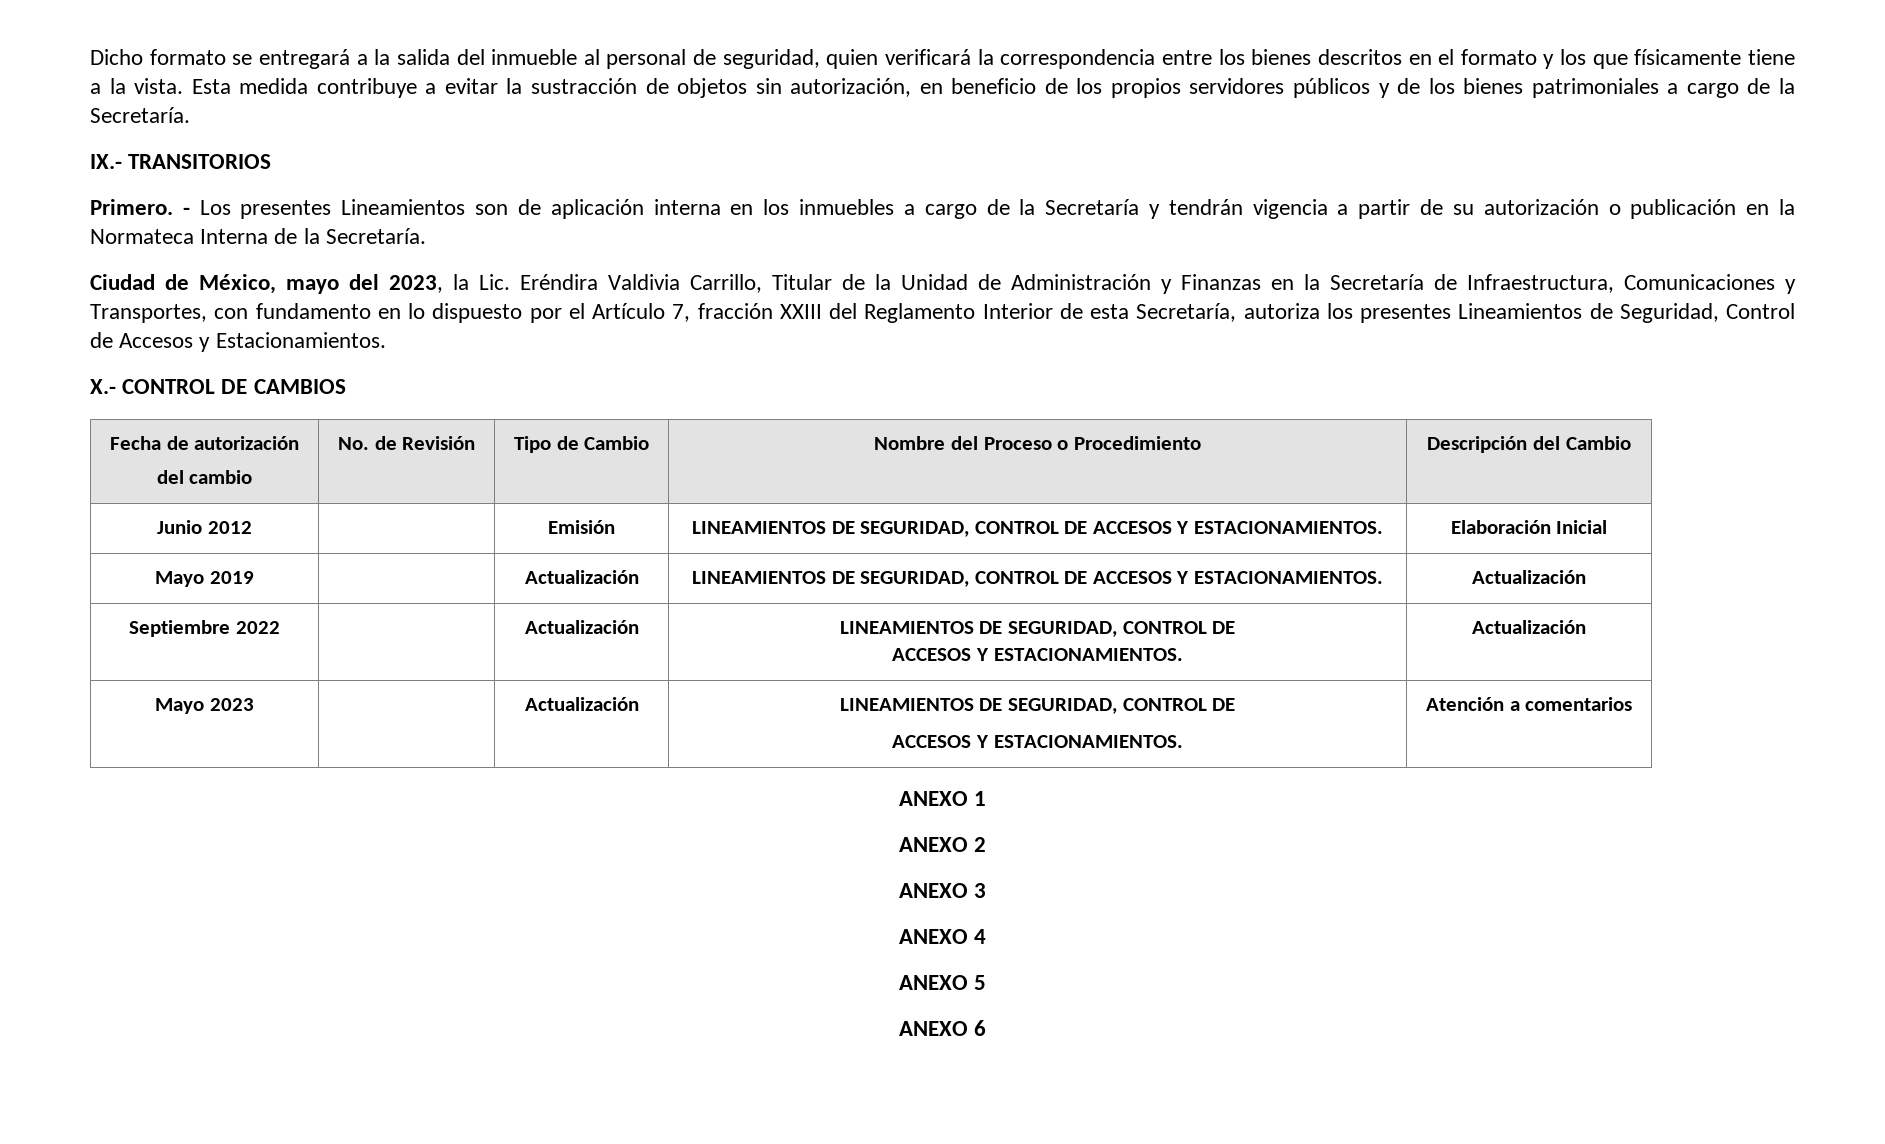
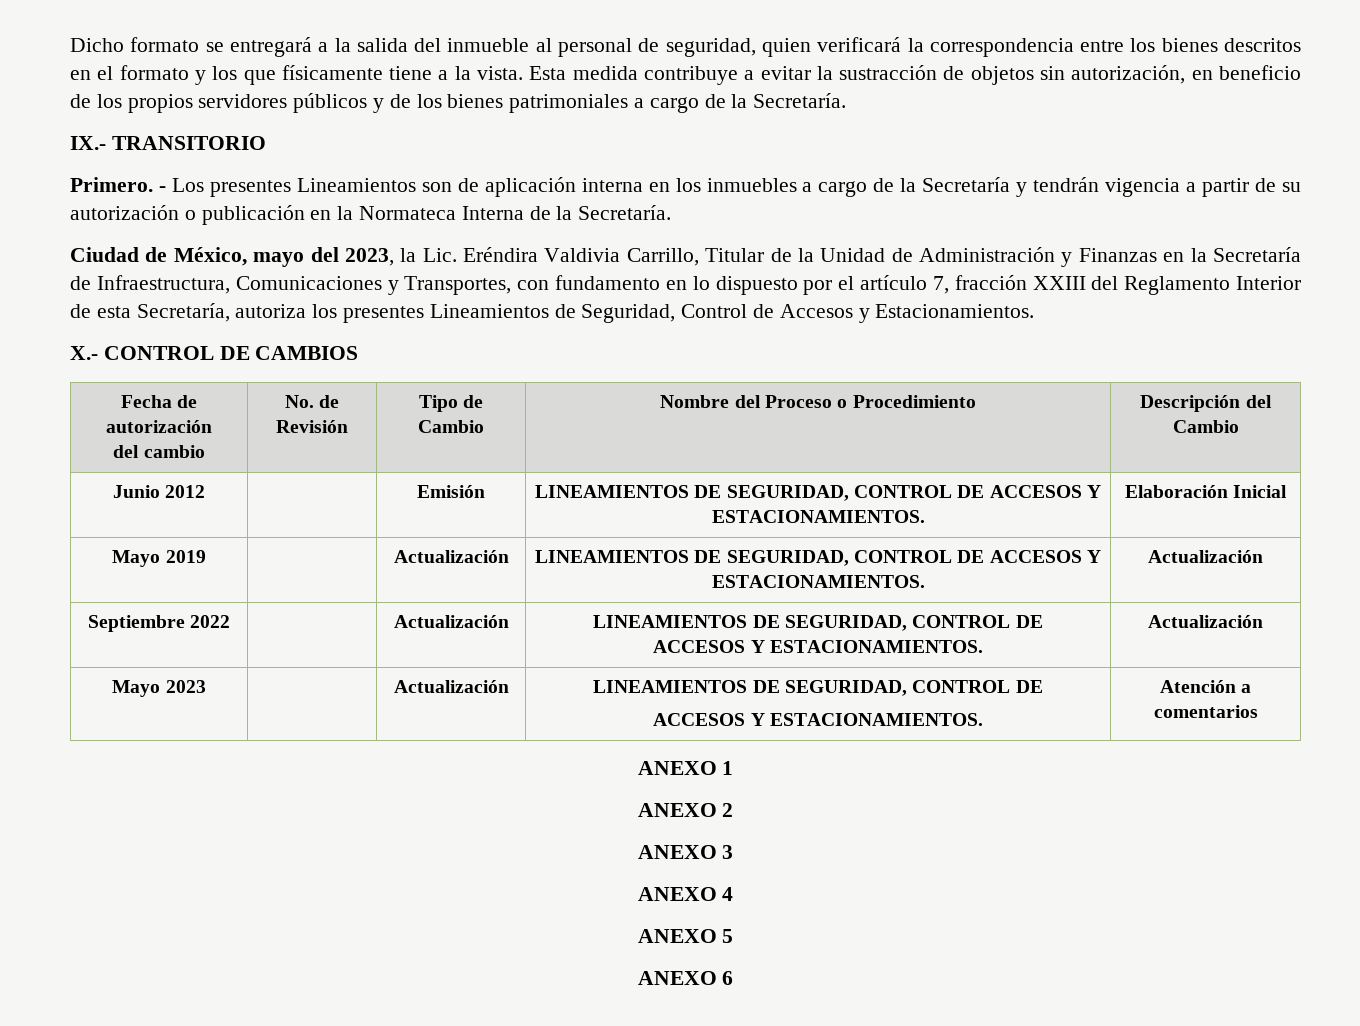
[128,154,272,169] TRANSITORIOS -> [111,136,266,150] TRANSITORIO
[592,303,665,319] Artículo -> [860,275,928,290] artículo

